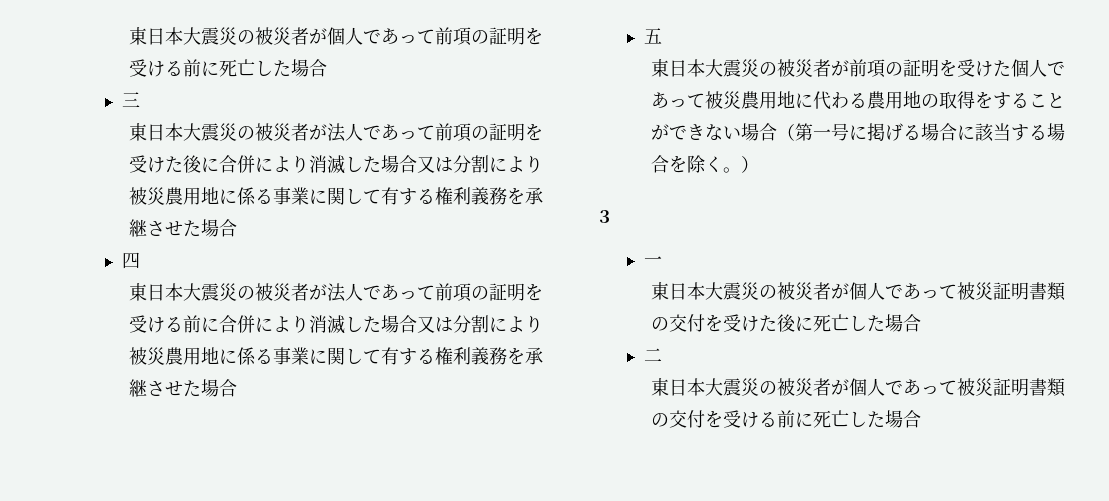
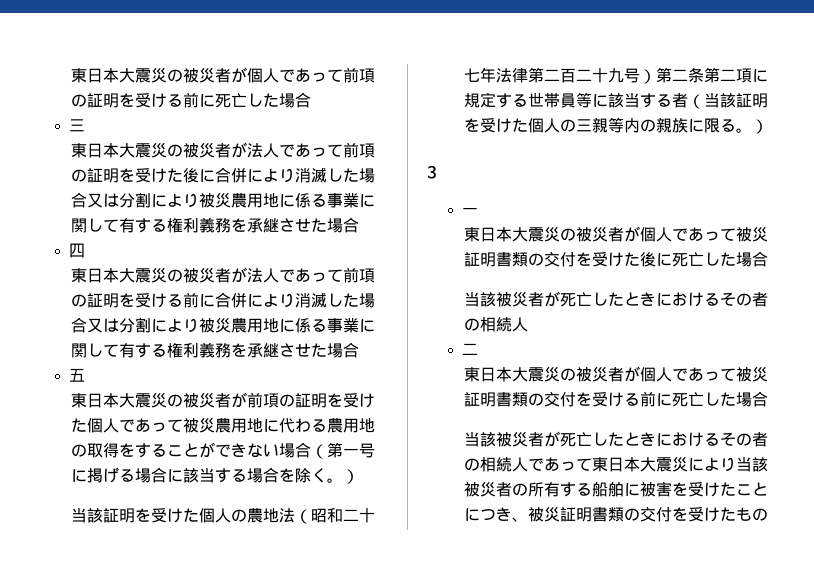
(760, 164) none -> [71,508,376,524] [464,67,769,84] [464,92,769,109] [464,117,769,134] // 当該証明を受けた個人の農地法（昭和二十七年法律第二百二十九号）第二条第二項に規定する世帯員等に該当する者（当該証明を受けた個人の三親等内の親族に限る。）
(922, 323) none -> [464,291,769,307] [464,317,529,332] // 当該被災者が死亡したときにおけるその者の相続人
(922, 419) none -> [464,431,769,447] [464,457,769,472] [464,481,769,497] [464,507,769,522] // 当該被災者が死亡したときにおけるその者の相続人であって東日本大震災により当該被災者の所有する船舶に被害を受けたことにつき、被災証明書類の交付を受けたもの

